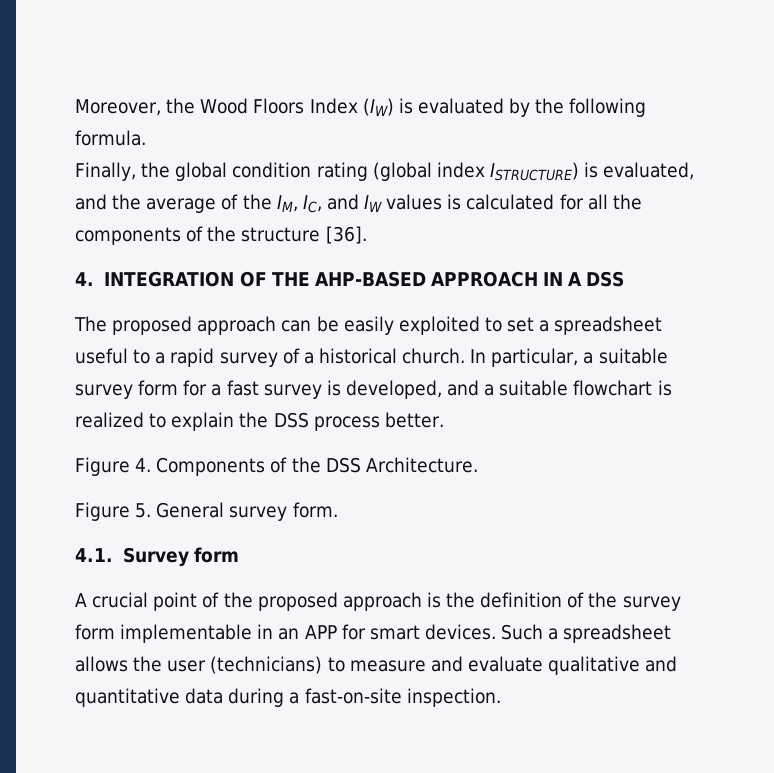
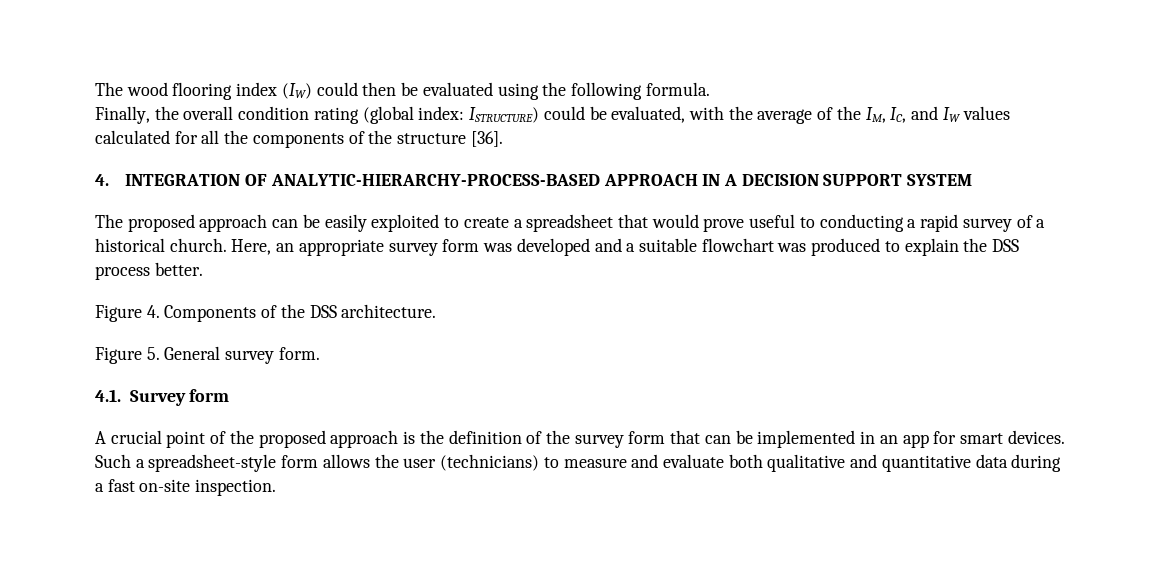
[75,98,531,117] Moreover, the Wood Floors Index (IW) is evaluated by -> [95,82,539,100] The wood flooring index (IW) could then be evaluated using
[175,162,228,181] global -> [183,106,234,120] overall
[436,162,695,181] [75,194,107,210] index ISTRUCTURE) is evaluated, and -> [418,106,724,123] index: ISTRUCTURE) could be evaluated, with
[447,194,462,210] is -> (1010, 113) none
[271,271,426,287] THE AHP-BASED -> [270,174,600,186] ANALYTIC-HIERARCHY-PROCESS-BASED
[586,271,625,287] DSS -> [741,174,973,186] DECISION SUPPORT SYSTEM
[507,316,663,335] set a spreadsheet -> [463,214,745,232] create a spreadsheet that would prove
(151, 356) none -> [819,214,904,232] conducting
[470,348,668,367] [75,380,442,399] In particular, a suitable survey form for a fast survey is developed, -> [231,238,590,256] Here, an appropriate survey form was developed
[657,380,672,396] [75,412,144,428] is realized -> [777,238,881,256] was produced
[365,457,478,473] Architecture. -> [341,304,437,318] architecture.
[120,624,253,643] implementable -> [670,430,856,448] that can be implemented
[304,625,337,639] APP -> [902,434,929,448] app
[563,624,672,643] spreadsheet -> [148,454,319,472] spreadsheet-style form
(543, 664) none -> [728,454,763,468] both
[304,688,402,704] fast-on-site -> [107,479,191,492] fast on-site

